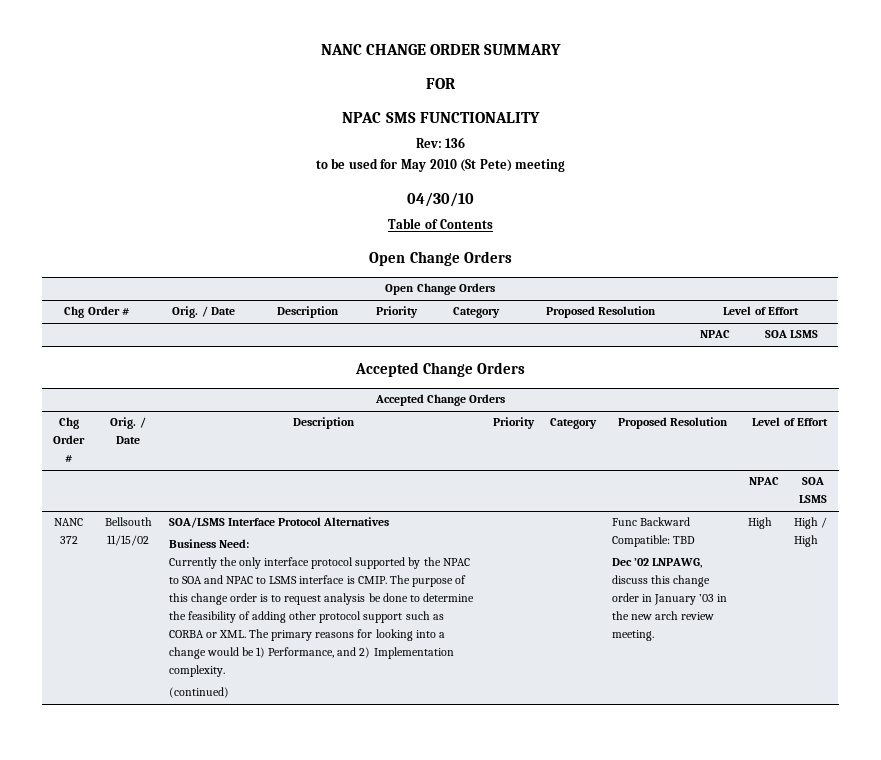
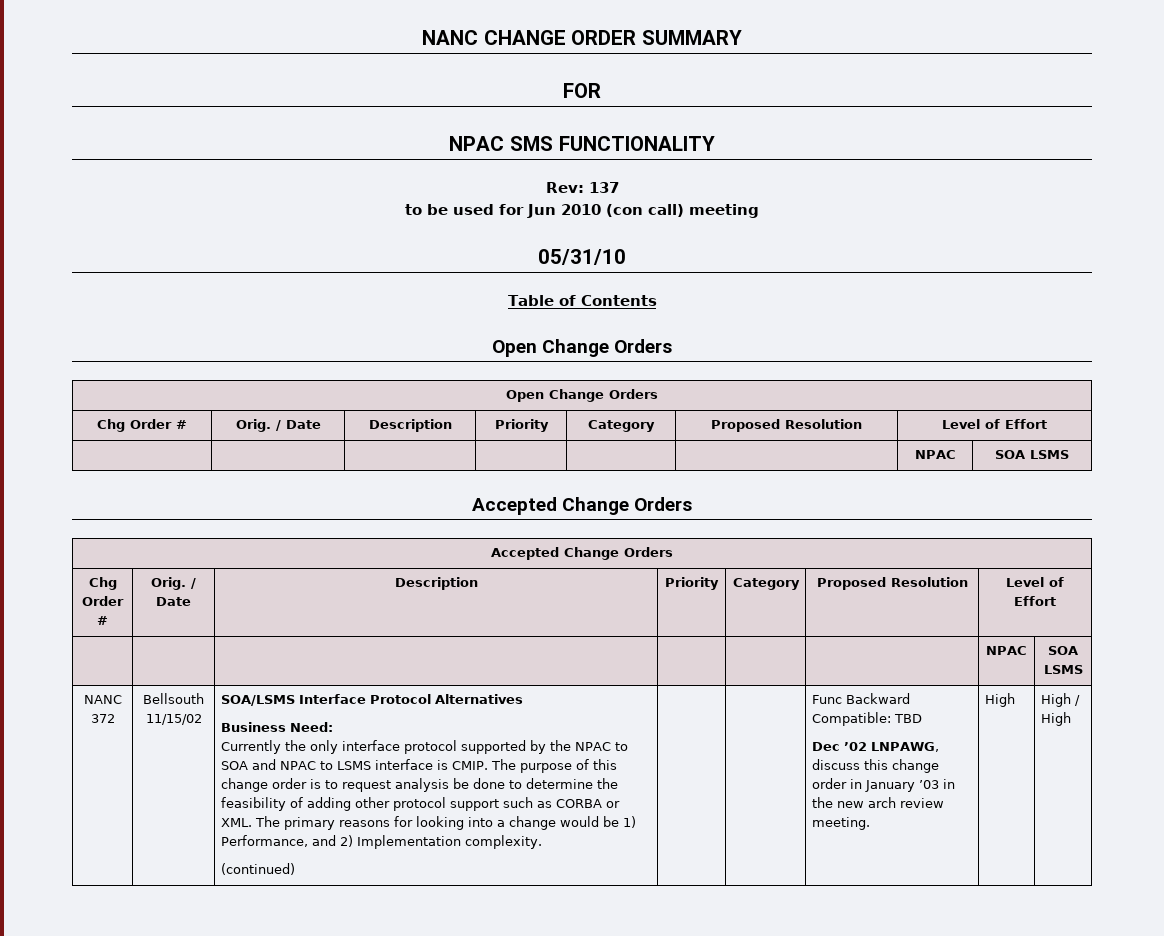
[445,137,466,148] 136 -> [588,182,619,193] 137
[400,159,512,172] May 2010 (St Pete) -> [527,204,684,218] Jun 2010 (con call)
[407,192,474,207] 04/30/10 -> [538,249,626,265] 05/31/10

